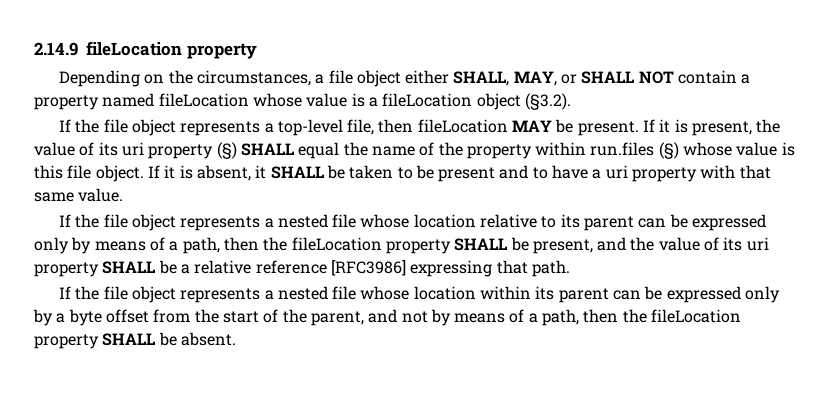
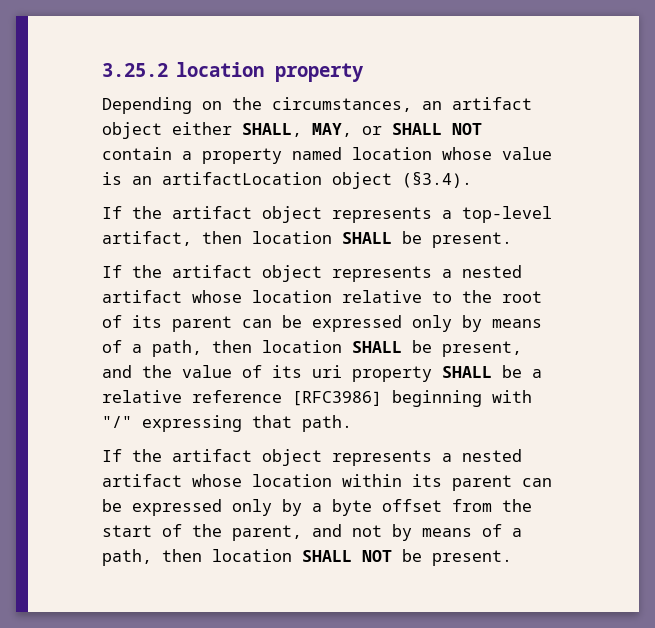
[34,41,182,56] 2.14.9 fileLocation -> [102,62,265,77] 3.25.2 location
[315,70,353,84] a file -> [422,97,532,110] an artifact
[158,93,571,110] [58,119,128,133] fileLocation whose value is a fileLocation object (§3.2). // If the file -> [352,147,552,160] [102,172,472,189] [102,206,252,219] location whose value is an artifactLocation object (§3.4). // If the artifact
[347,119,781,136] [34,142,795,159] [34,165,771,182] [34,188,124,202] [58,214,357,231] file, then fileLocation MAY be present. If it is present, the value of its uri property (§) SHALL equal the name of the property within run.files (§) whose value is this file object. If it is absent, it SHALL be taken to be present and to have a uri property with that same value. // If the file object represents a nested file -> [102,231,512,248] [102,265,522,282] [102,290,182,303] artifact, then location SHALL be present. // If the artifact object represents a nested artifact
(557, 222) none -> [462,290,542,303] [102,315,122,328] the root of
[263,237,451,254] the fileLocation property -> [262,340,342,353] location
(406, 268) none -> [392,390,532,407] [102,416,132,428] beginning with "/"
[103,286,357,303] file object represents a nested file -> [172,449,522,466] [102,474,182,487] artifact object represents a nested artifact
[622,309,742,323] [34,332,236,349] the fileLocation property SHALL be absent. -> [212,549,512,566] location SHALL NOT be present.

